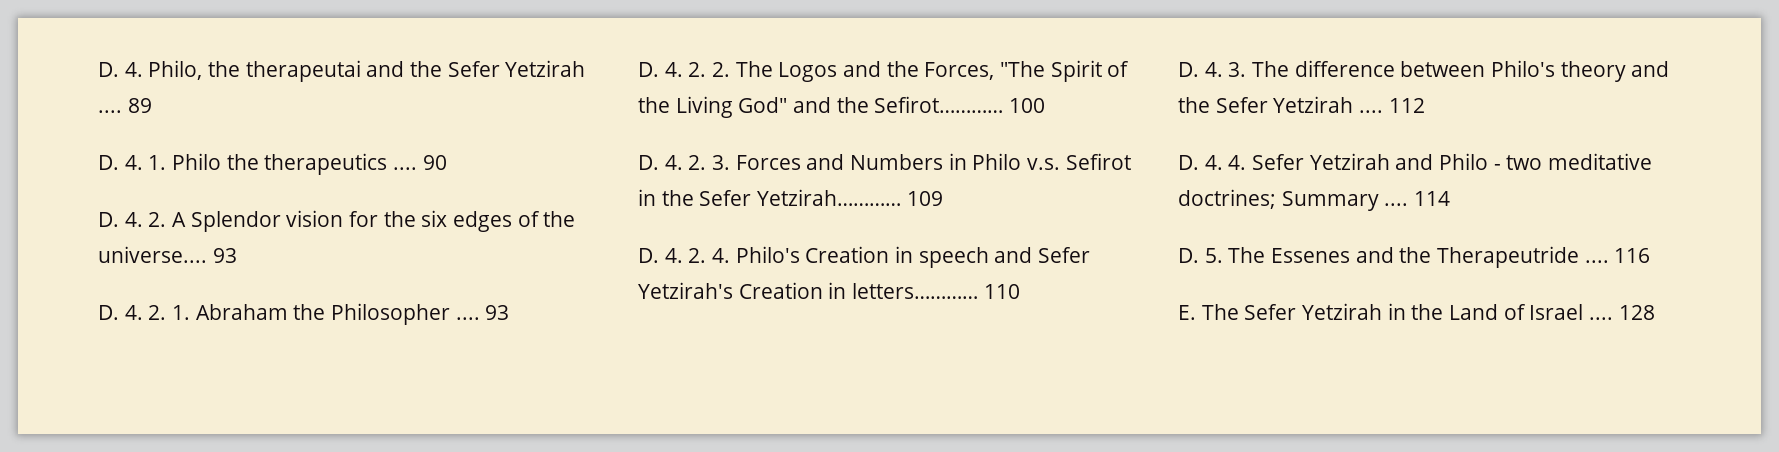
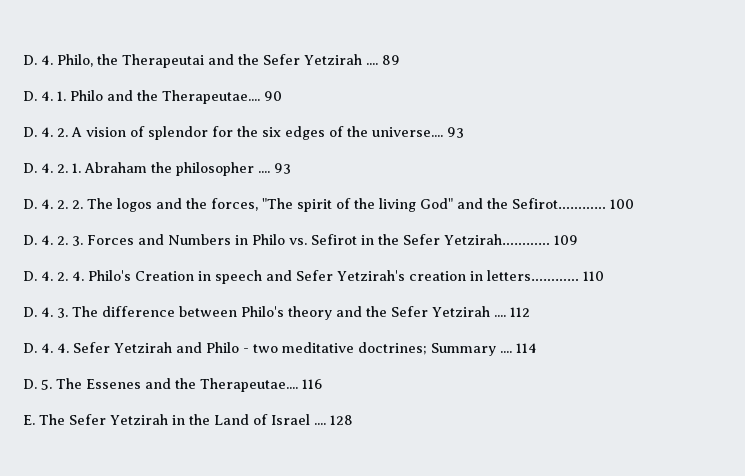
[245,60,361,82] therapeutai -> [122,54,204,68] Therapeutai
[226,153,418,175] the therapeutics .... -> [107,90,260,104] and the Therapeutae....
[190,210,344,232] Splendor vision -> [86,126,208,140] vision of splendor
[331,303,451,325] Philosopher -> [176,162,254,176] philosopher
[778,60,1130,82] [638,96,733,118] Logos and the Forces, "The Spirit of the Living -> [117,198,416,212] logos and the forces, "The spirit of the living
[1027,158,1061,170] v.s. -> [289,238,307,245] vs.
[738,282,823,299] Creation -> [408,271,466,281] creation
[1437,246,1609,268] Therapeutride .... -> [200,378,298,392] Therapeutae....

